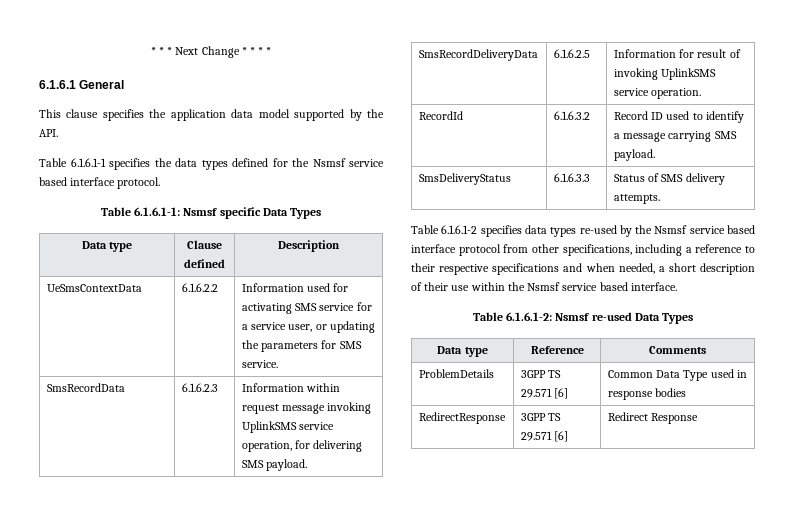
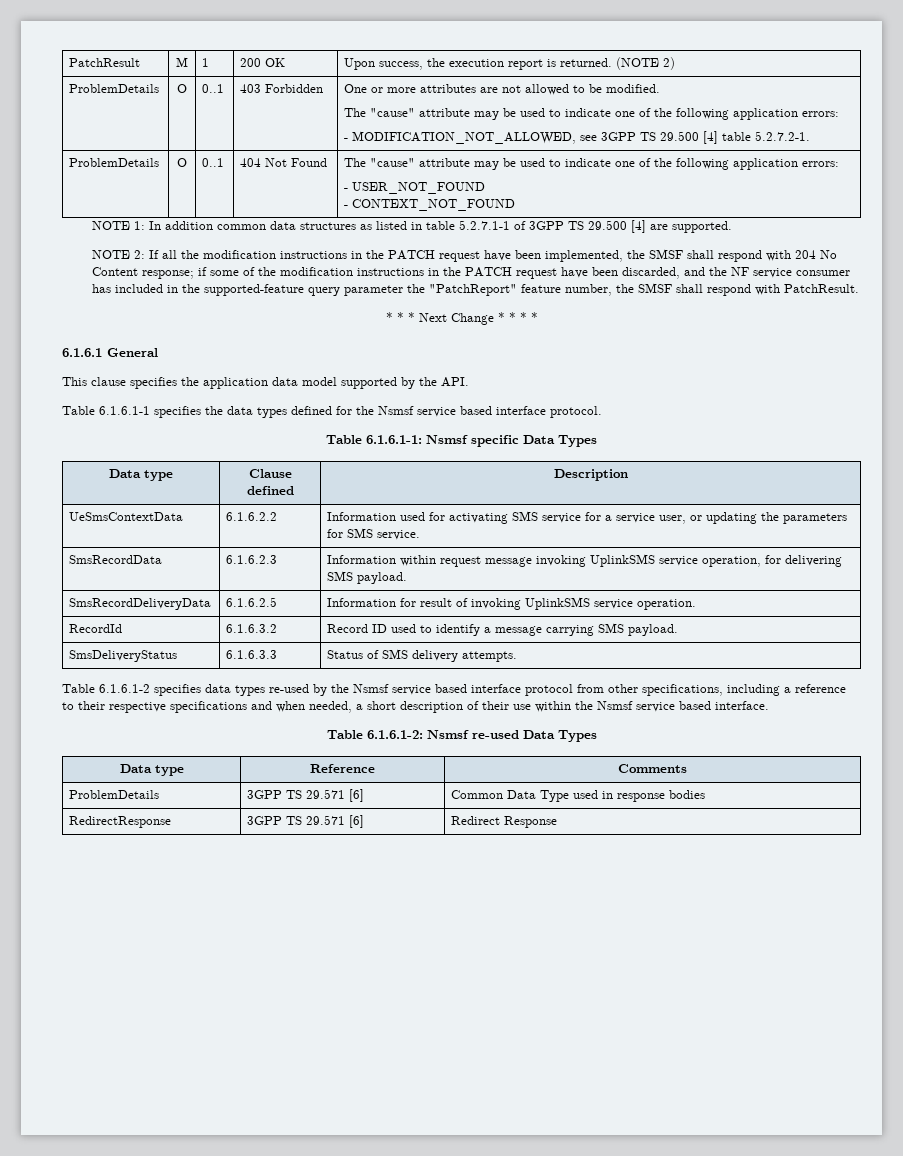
(150, 51) none -> [69,58,141,67] [176,57,188,67] [202,58,210,67] [240,58,286,67] [344,57,676,70] [69,84,160,93] [177,84,187,93] [202,84,225,93] [240,84,324,93] [344,84,661,95] [344,108,840,120] [344,131,811,144] [69,158,160,167] [177,158,187,167] [202,158,225,167] [240,158,328,167] [344,158,840,170] [344,182,486,194] [344,199,516,211] [92,220,733,233] [92,249,838,262] [92,267,851,279] [92,283,860,296] PatchResult | M | 1 | 200 OK | Upon success, the execution report is returned. (NOTE 2) // ProblemDetails | O | 0..1 | 403 Forbidden | One or more attributes are not allowed to be modified. // The "cause" attribute may be used to indicate one of the following application errors: // - MODIFICATION_NOT_ALLOWED, see 3GPP TS 29.500 [4] table 5.2.7.2-1. // ProblemDetails | O | 0..1 | 404 Not Found | The "cause" attribute may be used to indicate one of the following application errors: // - USER_NOT_FOUND // - CONTEXT_NOT_FOUND // NOTE 1: In addition common data structures as listed in table 5.2.7.1-1 of 3GPP TS 29.500 [4] are supported. // NOTE 2: If all the modification instructions in the PATCH request have been implemented, the SMSF shall respond with 204 No Content response; if some of the modification instructions in the PATCH request have been discarded, and the NF service consumer has included in the supported-feature query parameter the "PatchReport" feature number, the SMSF shall respond with PatchResult. //

